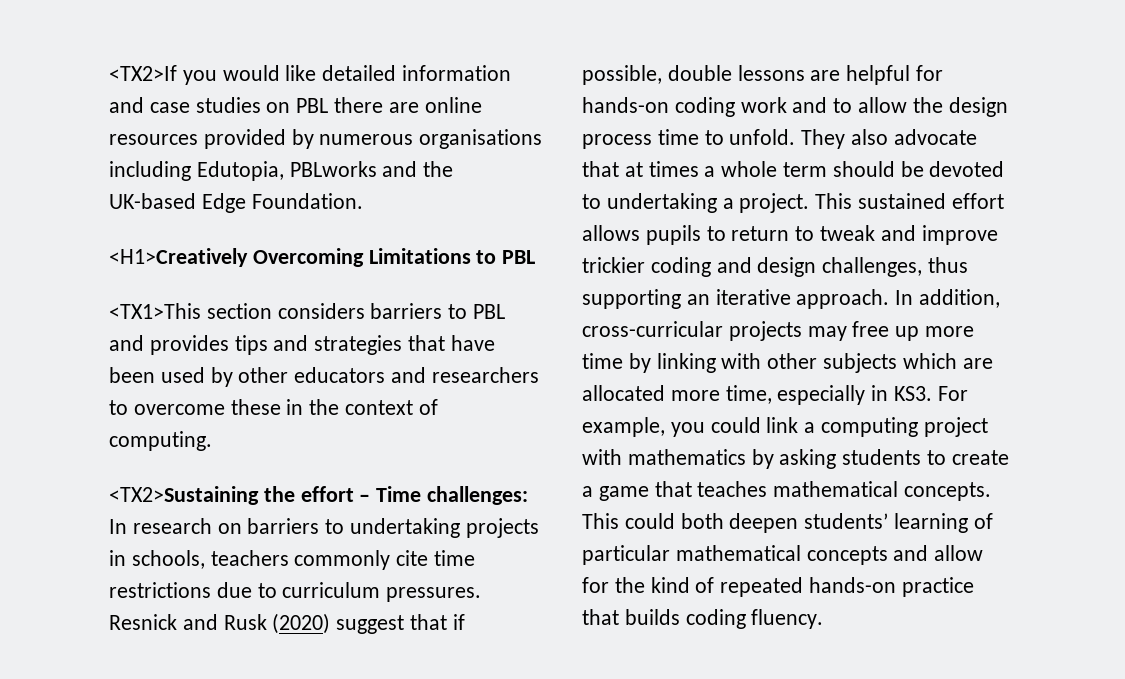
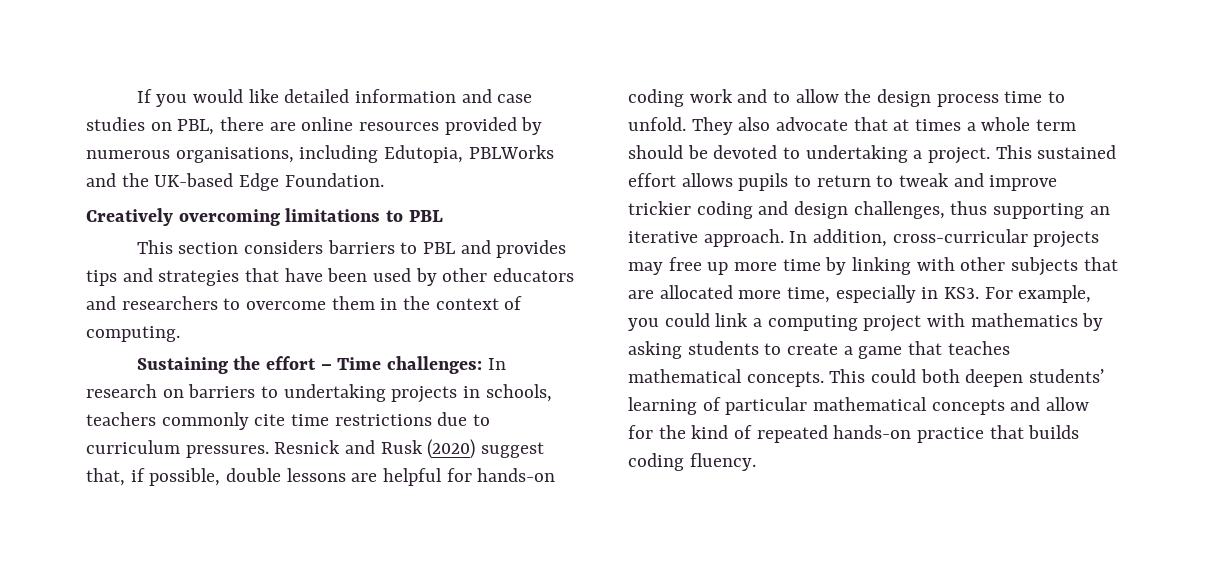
[109,65,177,81] <TX2>If -> [136,89,152,103] If
[296,98,329,113] PBL -> [177,119,215,135] PBL,
[419,129,543,149] organisations -> [175,147,294,163] organisations,
[289,161,377,177] PBLworks -> [468,145,554,159] PBLWorks
[109,248,471,267] <H1>Creatively Overcoming Limitations -> [86,208,381,226] Creatively overcoming limitations
[109,303,201,319] <TX1>This -> [136,240,173,254] This
[230,399,281,415] these -> [331,296,375,310] them
[109,486,259,505] <TX2>Sustaining -> [136,357,228,374] Sustaining
[410,614,448,630] that -> [86,468,125,486] that,
[902,353,957,369] which -> [1083,257,1118,271] that

